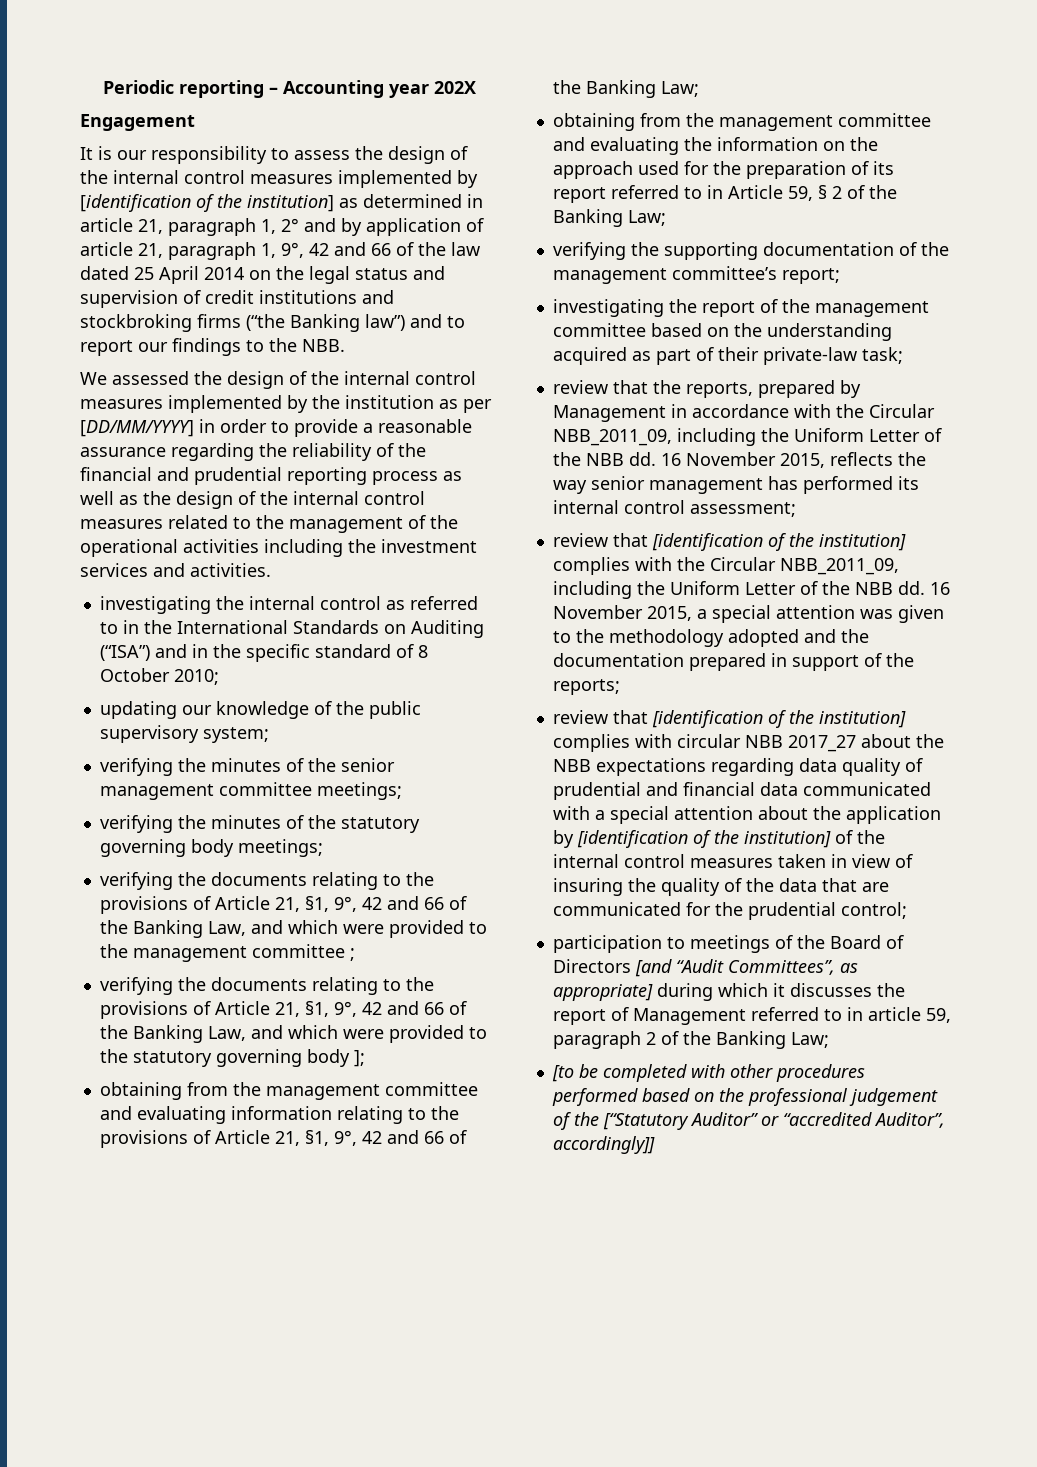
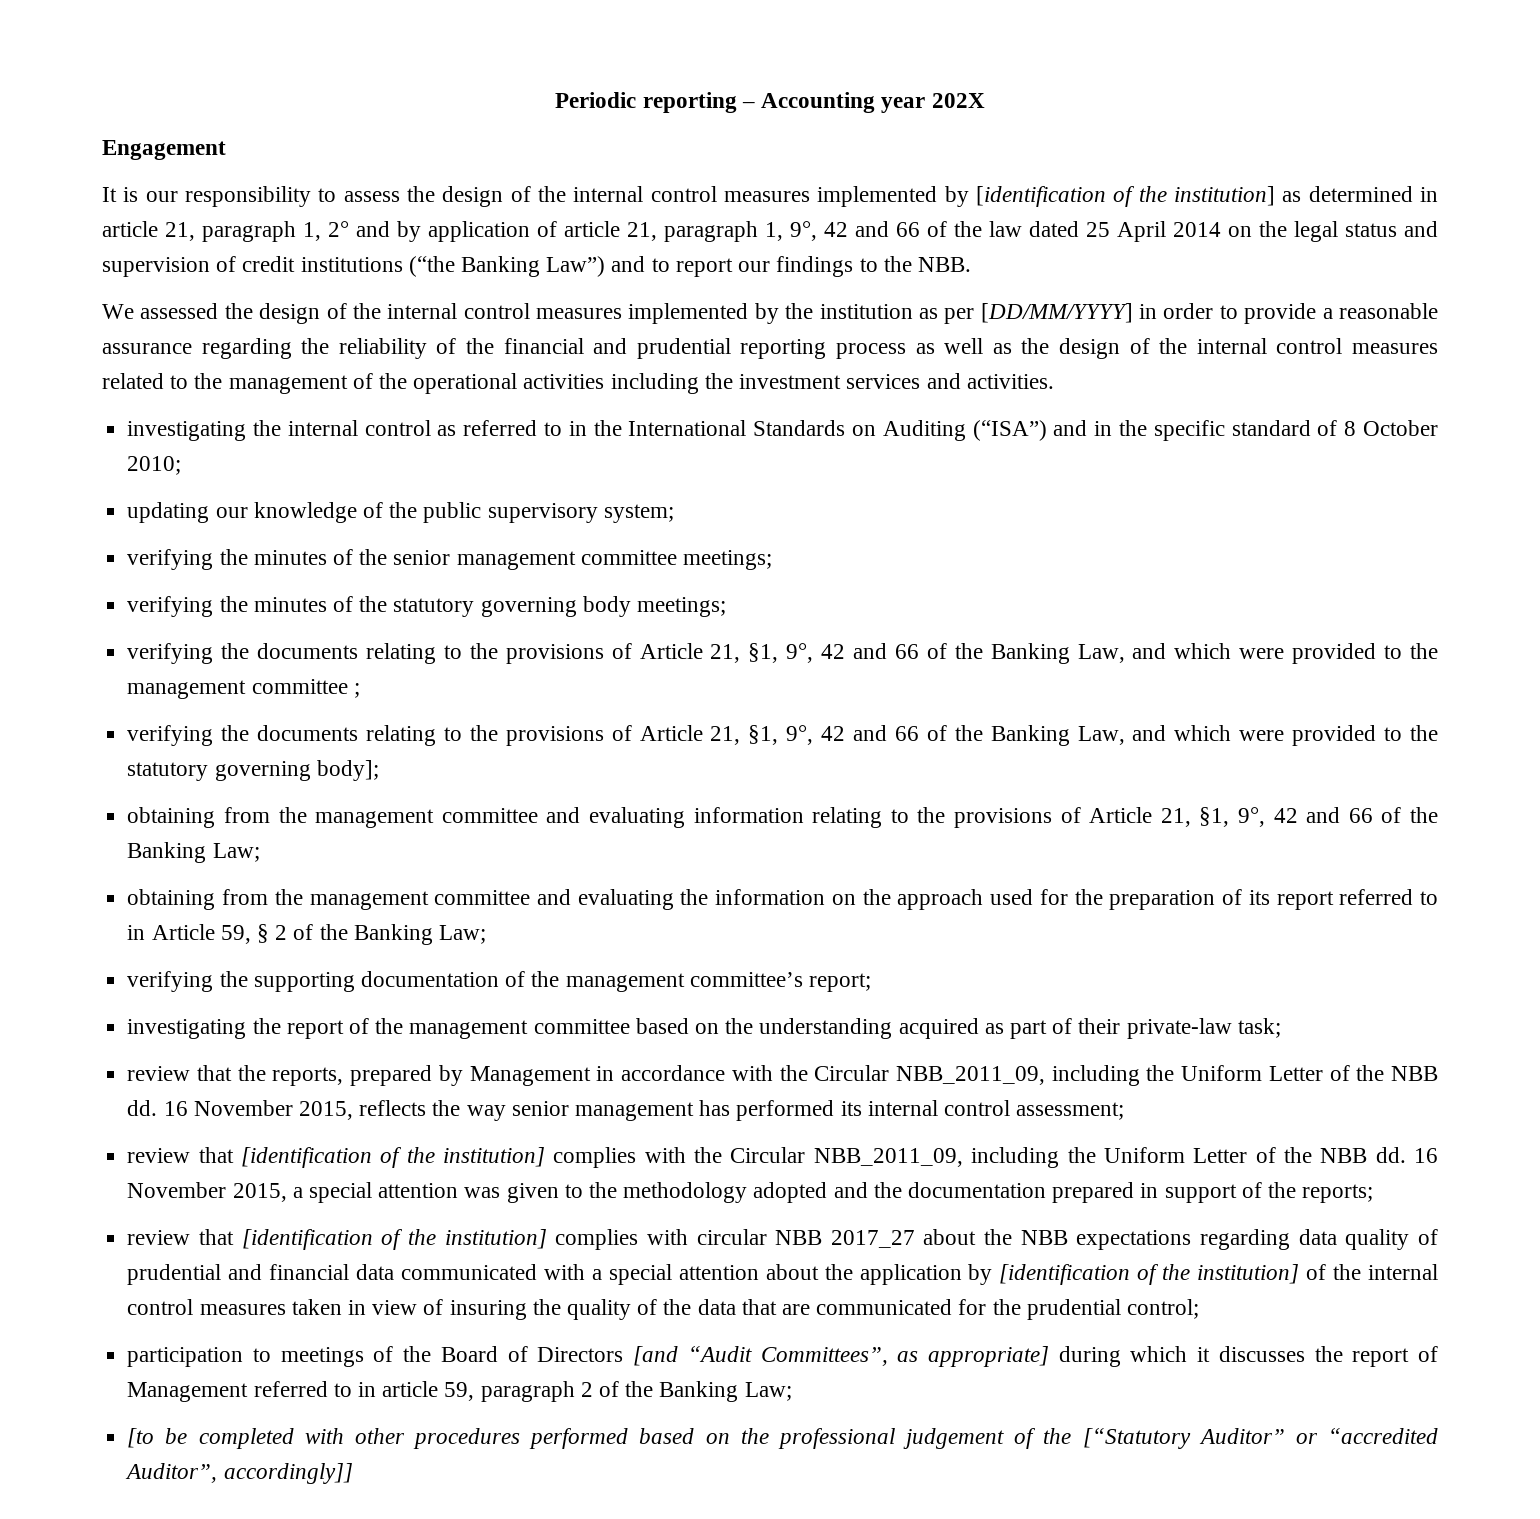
[362,290,394,304] [80,314,241,332] and stockbroking firms -> (403, 264) none
[365,314,405,331] law”) -> [546,256,606,277] Law”)
[306,1049,365,1067] body ]; -> [316,760,379,781] body];

